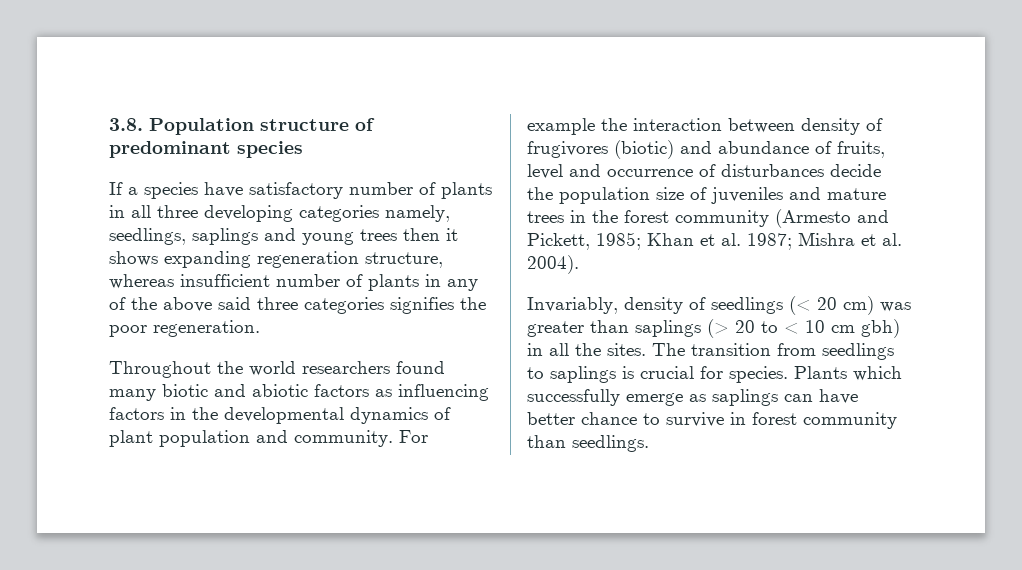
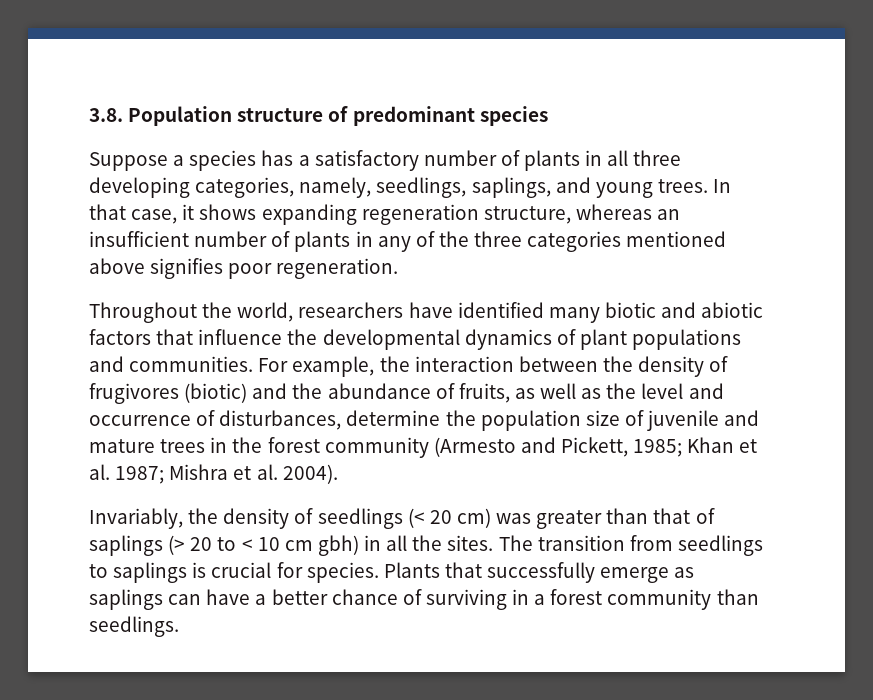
[109,182,123,195] If -> [89,152,168,171] Suppose
[204,182,243,197] have -> [261,150,310,166] has a
[299,205,379,222] categories -> [195,177,295,198] categories,
[192,228,258,245] saplings -> [471,177,551,198] saplings,
[360,228,440,241] trees then -> [657,179,732,193] [89,204,178,224] trees. In that case,
(174, 281) none -> [657,209,681,220] an
[163,297,486,314] above said three categories signifies the -> [474,231,727,252] [89,258,224,279] three categories mentioned above signifies
[249,361,445,376] world researchers found -> [237,302,544,322] world, researchers have identified
[375,384,489,401] [109,407,186,420] as influencing factors in -> [156,329,283,345] that influence
[159,430,428,447] [527,118,595,135] population and community. For example -> [632,329,742,350] [89,356,375,377] populations and communities. For example,
(795, 125) none -> [602,356,633,372] the
(712, 147) none -> [292,383,323,399] the
(885, 149) none -> [514,383,637,399] as well as the
[721,164,881,177] disturbances decide -> [219,410,441,430] disturbances, determine
[711,187,783,204] juveniles -> [647,410,720,431] juvenile
(618, 305) none -> [188,508,219,524] the
(629, 326) none -> [653,508,715,524] that of
[853,366,902,381] which -> [444,562,482,578] that
(858, 396) none -> [255,594,267,605] a
[643,412,746,427] to survive in -> [402,589,546,610] of surviving in a

